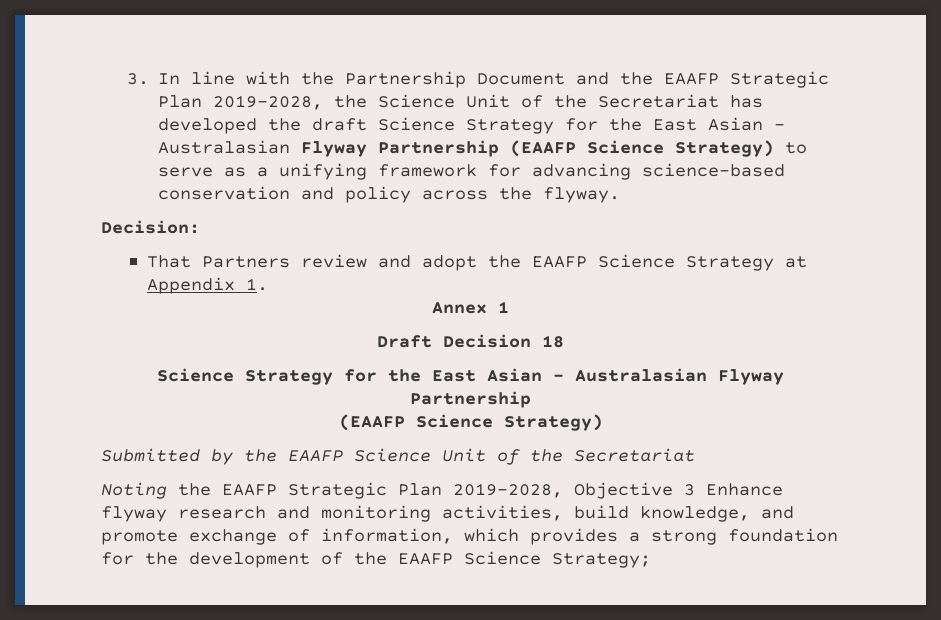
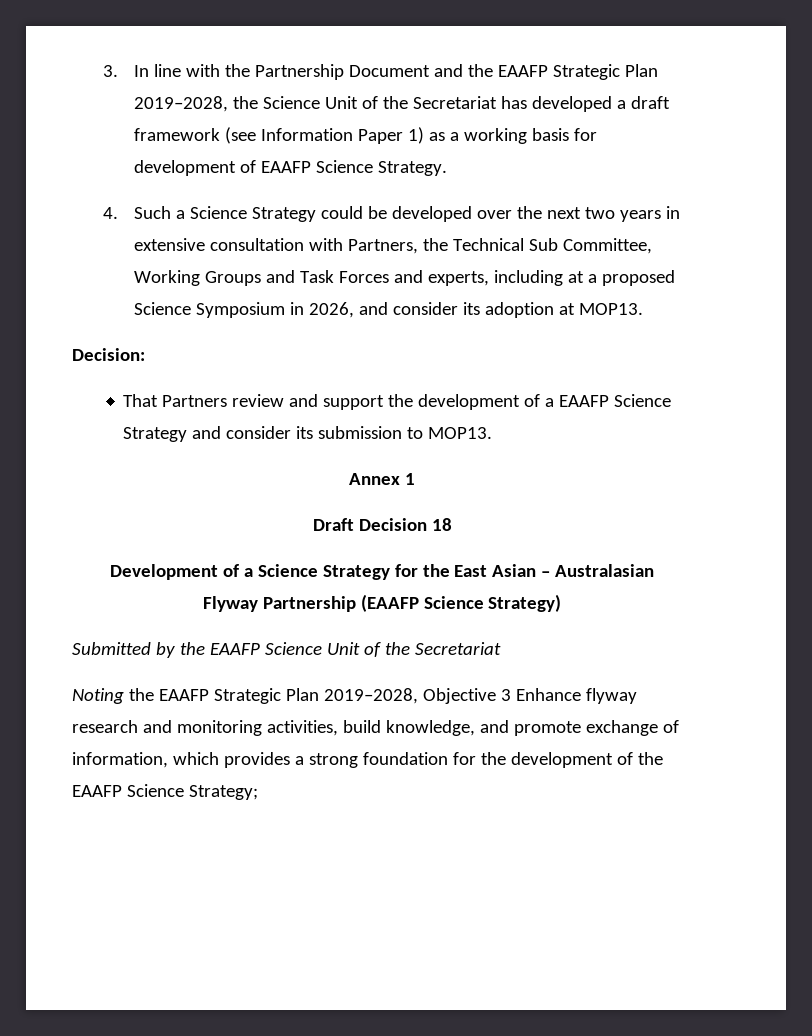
[267,117,785,134] [157,140,290,154] the draft Science Strategy for the East Asian – Australasian -> [617,96,671,109] [134,127,598,144] [134,160,448,176] [103,206,681,222] [134,238,653,254] [134,270,676,286] [134,302,644,318] [72,348,145,361] [123,394,672,410] [123,426,493,442] [349,473,415,485] [312,518,452,531] [109,564,655,580] a draft framework (see Information Paper 1) as a working basis for development of EAAFP Science Strategy. // 4. Such a Science Strategy could be developed over the next two years in extensive consultation with Partners, the Technical Sub Committee, Working Groups and Task Forces and experts, including at a proposed Science Symposium in 2026, and consider its adoption at MOP13. // Decision: // That Partners review and support the development of a EAAFP Science Strategy and consider its submission to MOP13. // Annex 1 // Draft Decision 18 // Development of a Science Strategy for the East Asian – Australasian //
[784,142,807,154] [157,163,785,180] [157,186,620,203] [101,220,200,234] [146,254,807,271] [146,277,268,294] [432,301,509,314] [377,334,564,348] [157,368,784,385] [410,391,531,408] [338,414,603,431] to serve as a unifying framework for advancing science-based conservation and policy across the flyway. // Decision: // That Partners review and adopt the EAAFP Science Strategy at Appendix 1. // Annex 1 // Draft Decision 18 // Science Strategy for the East Asian – Australasian Flyway Partnership // (EAAFP Science Strategy) -> (562, 603) none

